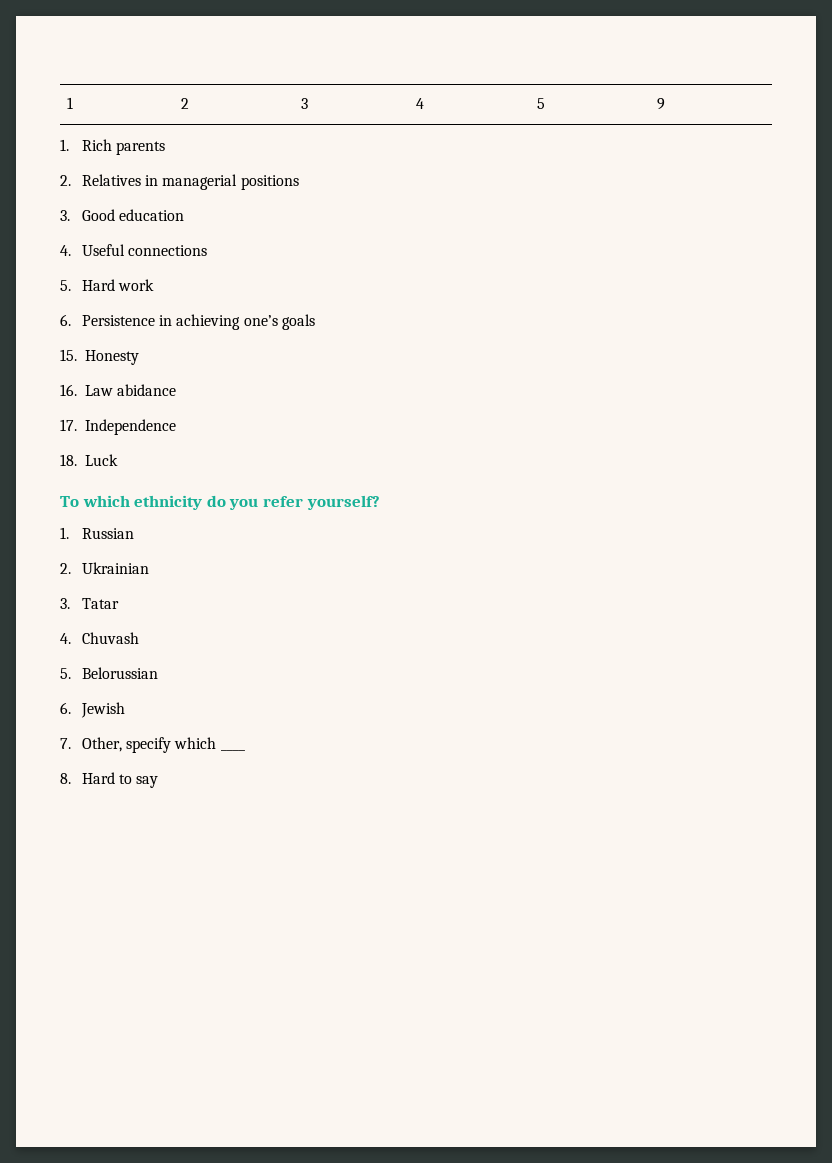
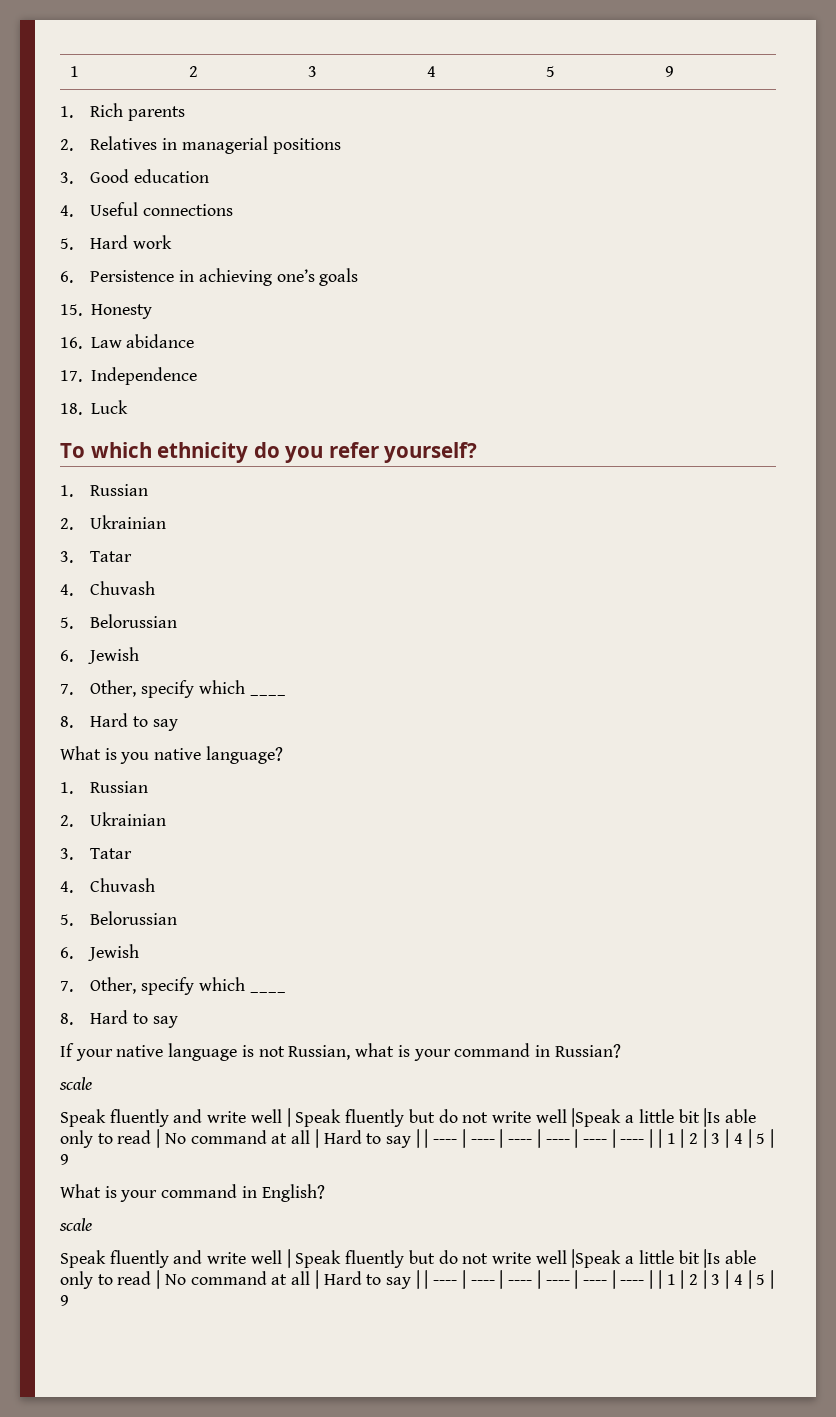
(159, 782) none -> [60,746,283,764] [60,781,149,794] [60,812,167,827] [60,848,133,860] [60,878,156,893] [60,911,178,926] [60,944,140,961] [60,977,245,995] [249,991,286,993] [60,1010,178,1028] [60,1043,621,1061] [59,1077,92,1090] [60,1108,757,1127] [60,1129,775,1148] [60,1154,69,1165] [60,1184,325,1202] [59,1218,92,1231] [60,1249,757,1268] [60,1270,775,1289] [60,1295,69,1306] // What is you native language? // 1. Russian // 2. Ukrainian // 3. Tatar // 4. Chuvash // 5. Belorussian // 6. Jewish // 7. Other, specify which ____ // 8. Hard to say // If your native language is not Russian, what is your command in Russian? // scale // Speak fluently and write well | Speak fluently but do not write well |Speak a little bit |Is able only to read | No command at all | Hard to say | | ---- | ---- | ---- | ---- | ---- | ---- | | 1 | 2 | 3 | 4 | 5 | 9 // What is your command in English? // scale // Speak fluently and write well | Speak fluently but do not write well |Speak a little bit |Is able only to read | No command at all | Hard to say | | ---- | ---- | ---- | ---- | ---- | ---- | | 1 | 2 | 3 | 4 | 5 | 9

